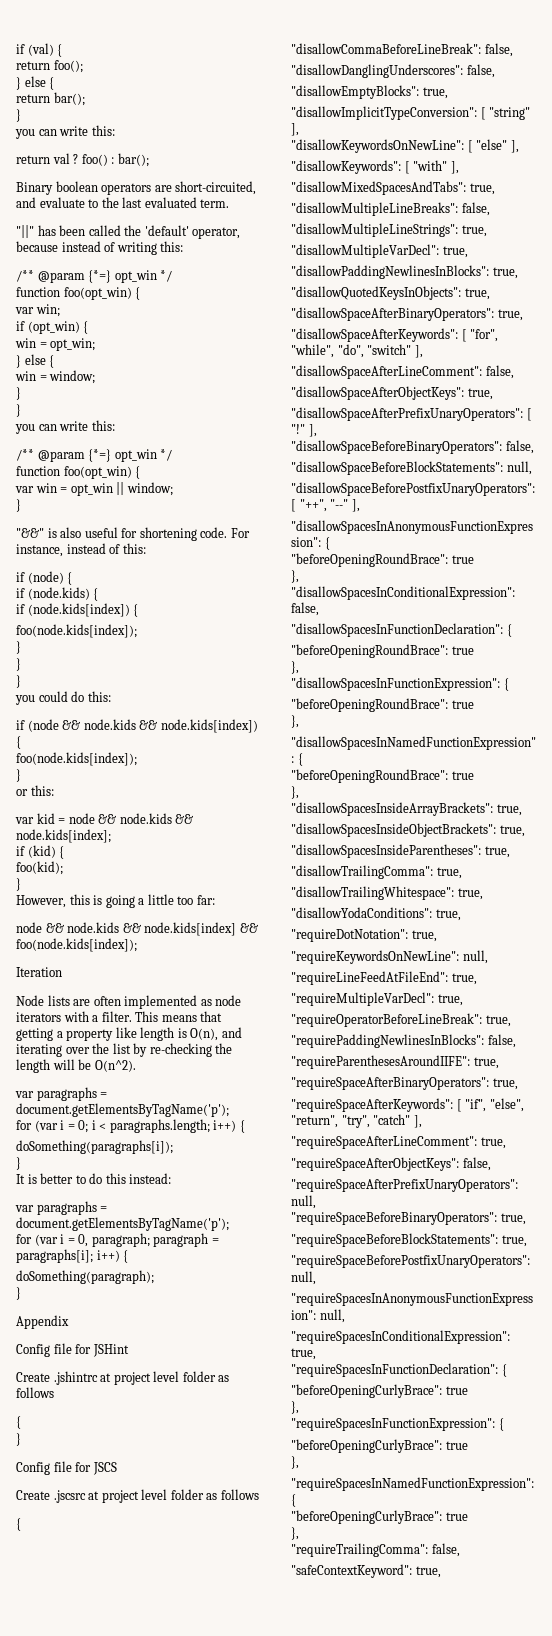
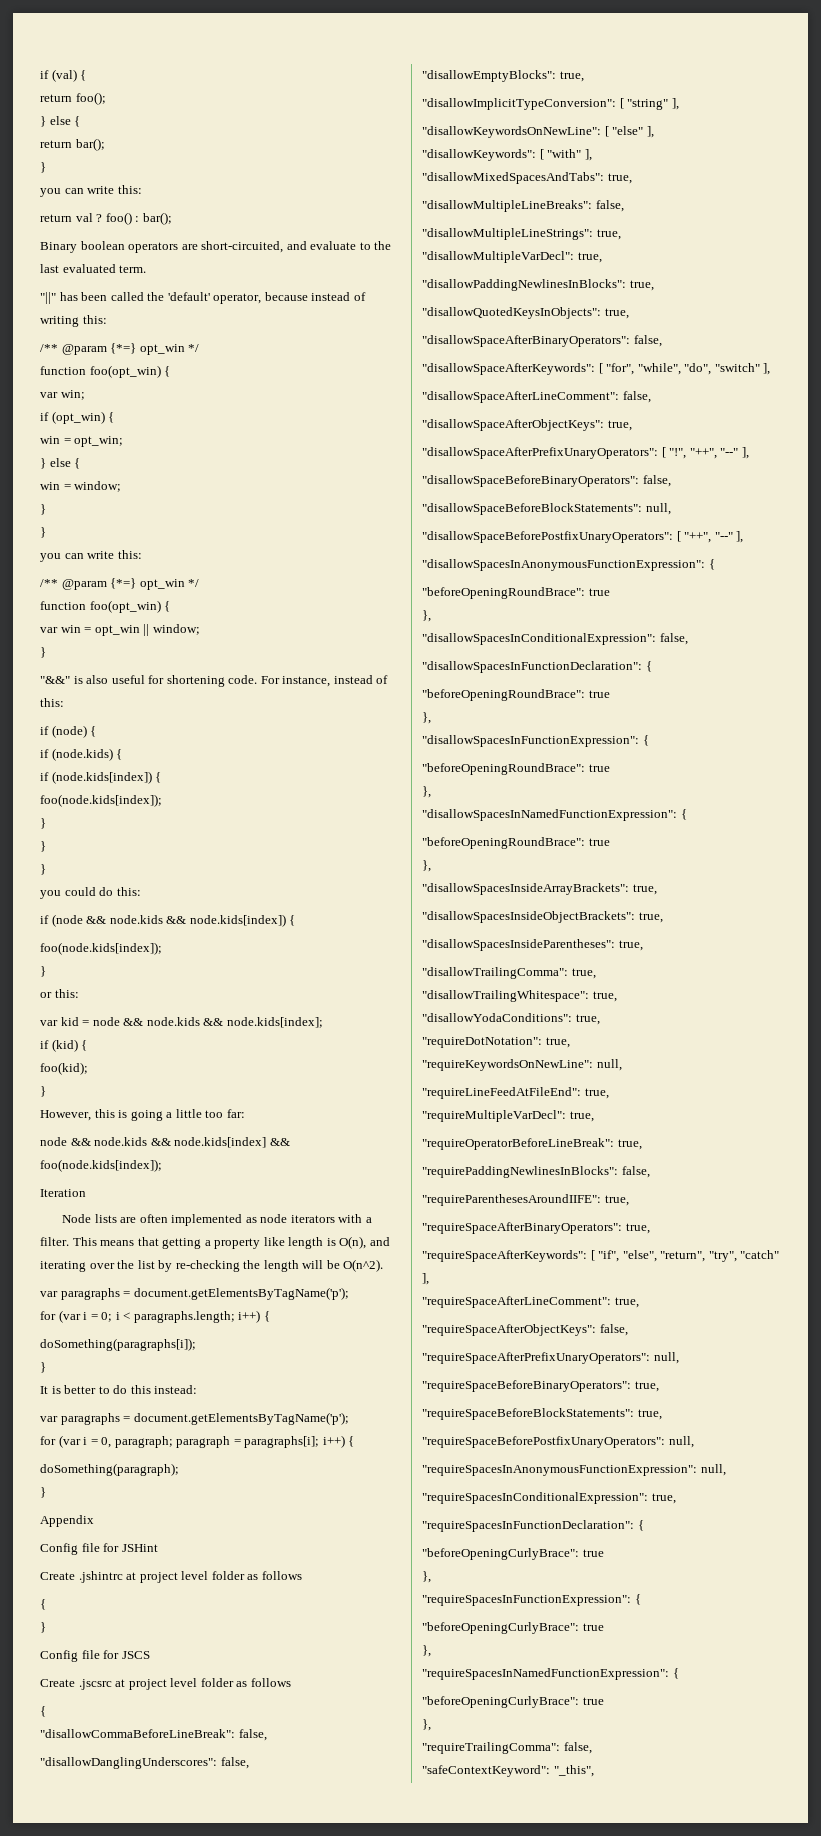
[497,309,523,321] true, -> [633,335,662,347] false,
[291,424,305,434] "!" -> [669,448,739,459] "!", "++", "--"
[415,1566,441,1578] true, -> [553,1765,594,1777] "_this",

